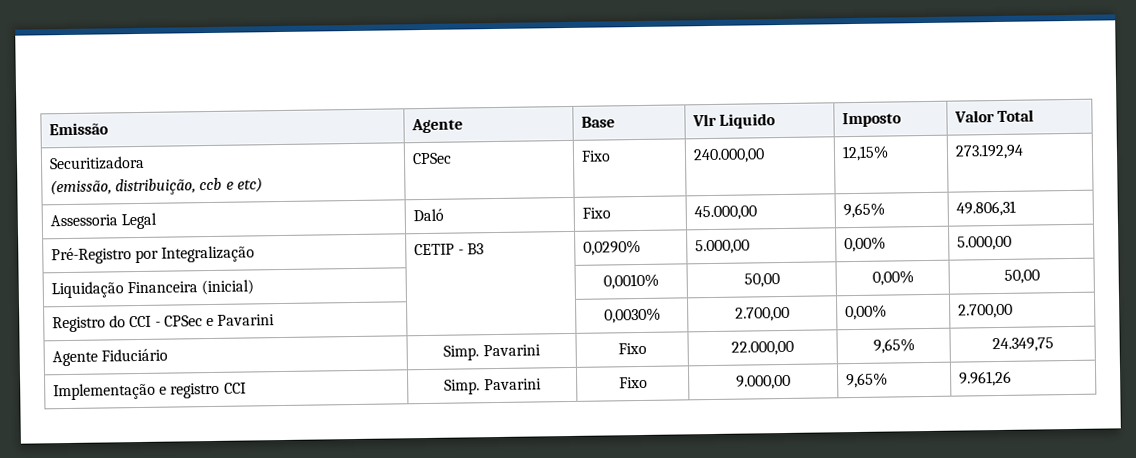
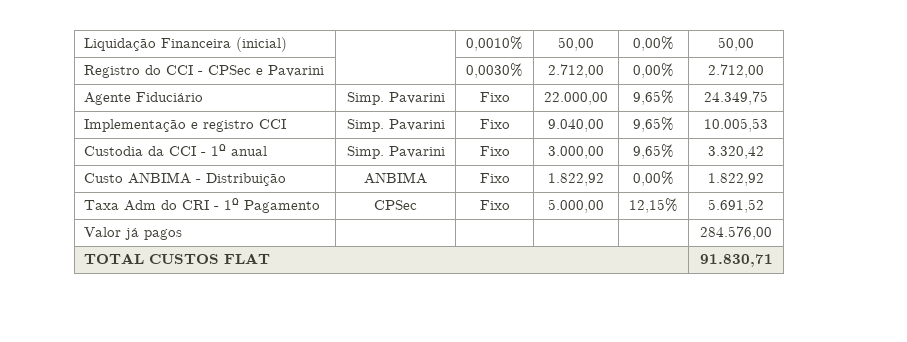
[49,122,110,136] [411,118,464,134] [581,116,616,128] [692,113,777,129] [842,112,903,128] [954,109,1035,123] [49,155,146,171] [50,177,263,196] [412,152,453,165] [581,150,612,162] [693,148,766,164] [842,145,890,162] [955,143,1025,160] [50,212,158,230] [413,208,445,222] [582,207,612,219] [694,205,758,221] [843,202,886,219] [956,200,1017,217] [51,245,256,265] [414,243,485,256] [583,239,642,256] [695,239,751,255] [844,236,887,253] [957,235,1013,251] Emissão | Agente | Base | Vlr Liquido | Imposto | Valor Total // Securitizadora // (emissão, distribuição, ccb e etc) | CPSec | Fixo | 240.000,00 | 12,15% | 273.192,94 // Assessoria Legal | Daló | Fixo | 45.000,00 | 9,65% | 49.806,31 // Pré-Registro por Integralização | CETIP - B3 | 0,0290% | 5.000,00 | 0,00% | 5.000,00 // -> (84, 44) none
[735,306,790,322] [845,304,888,321] [958,303,1014,319] 2.700,00 | 0,00% | 2.700,00 -> [548,64,604,78] [633,63,674,78] [708,64,764,78] 2.712,00 | 0,00% | 2.712,00
[736,374,791,390] [846,372,889,389] [959,370,1013,387] 9.000,00 | 9,65% | 9.961,26 -> [548,119,604,132] [633,117,674,132] [704,118,768,132] [84,144,268,156] [346,146,445,159] [479,146,510,156] [548,146,604,159] [633,144,674,159] [708,146,764,159] [84,172,287,186] [364,172,427,184] [479,173,510,183] [548,173,604,186] [633,171,674,186] [708,173,764,186] [84,198,321,213] [374,200,417,210] [479,200,510,210] [548,199,604,213] [629,198,678,213] [708,199,764,213] [84,227,183,240] [700,226,772,240] [84,253,271,264] [699,254,773,267] 9.040,00 | 9,65% | 10.005,53 // Custodia da CCI - 1º anual | Simp. Pavarini | Fixo | 3.000,00 | 9,65% | 3.320,42 // Custo ANBIMA - Distribuição | ANBIMA | Fixo | 1.822,92 | 0,00% | 1.822,92 // Taxa Adm do CRI - 1º Pagamento | CPSec | Fixo | 5.000,00 | 12,15% | 5.691,52 // Valor já pagos | | | | | 284.576,00 // TOTAL CUSTOS FLAT | 91.830,71

